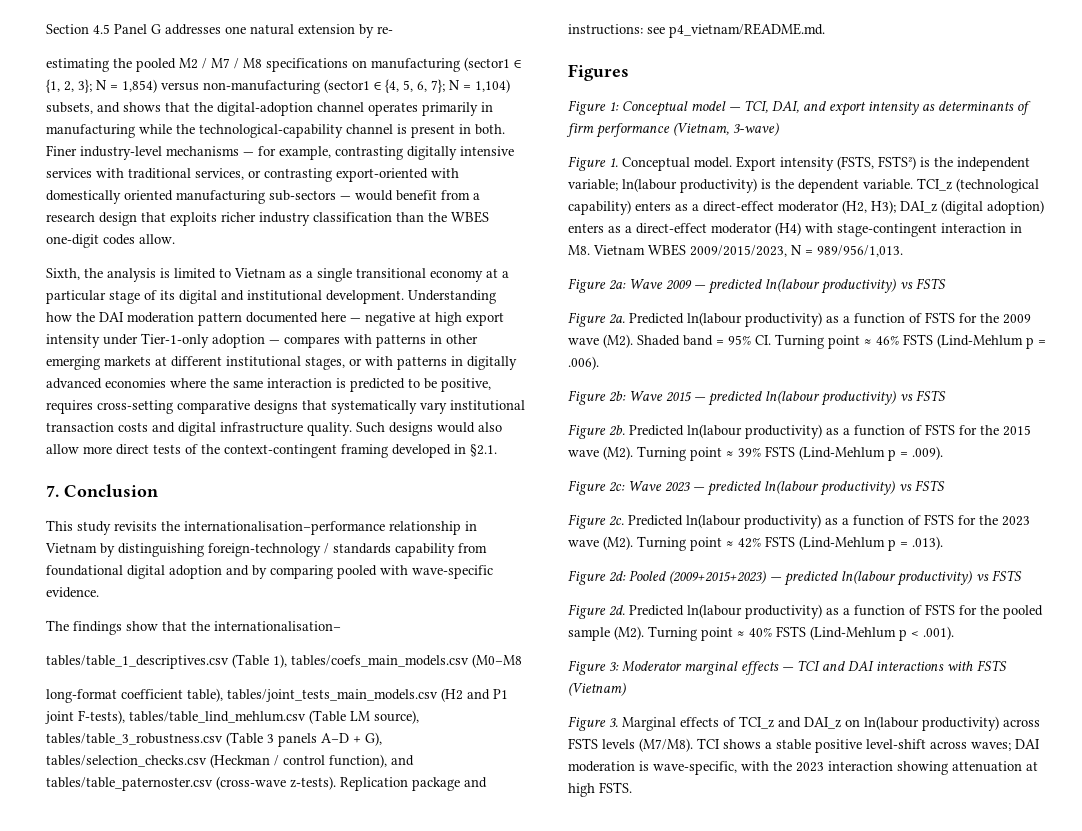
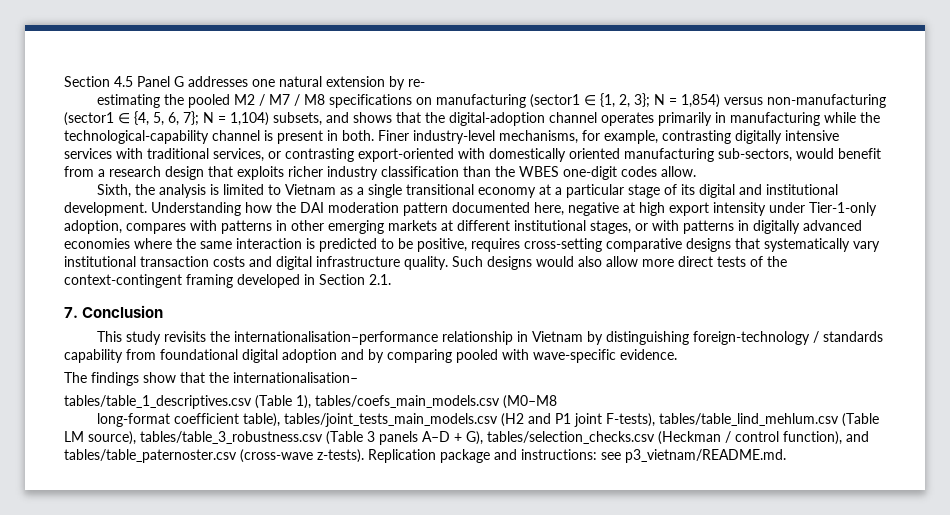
[166,146,254,156] mechanisms — -> [499,130,578,144] mechanisms,
[269,190,351,201] sub-sectors — -> [718,148,792,162] sub-sectors,
[321,312,361,322] here — -> [534,202,564,216] here,
[212,334,280,348] adoption — -> [64,220,122,234] adoption,
[470,444,497,457] §2.1. -> [319,274,391,285] Section 2.1.
[669,23,825,38] [568,64,629,81] [568,100,1031,116] [566,122,779,138] [568,156,1030,171] [568,178,1039,193] [568,200,1044,215] [568,222,1022,237] [568,244,903,257] [568,278,946,294] [568,312,1031,327] [568,334,1046,349] [568,356,599,370] [568,390,946,406] [568,424,1031,439] [568,446,943,461] [568,480,945,496] [568,514,1030,529] [568,536,943,551] [568,570,1022,586] [568,604,1043,619] [568,626,954,641] [568,660,1007,675] [568,682,626,696] [568,716,1040,731] [568,738,1040,753] [568,761,1038,775] [568,782,632,797] p4_vietnam/README.md. // Figures // Figure 1: Conceptual model — TCI, DAI, and export intensity as determinants of firm performance (Vietnam, 3-wave) // Figure 1. Conceptual model. Export intensity (FSTS, FSTS²) is the independent variable; ln(labour productivity) is the dependent variable. TCI_z (technological capability) enters as a direct-effect moderator (H2, H3); DAI_z (digital adoption) enters as a direct-effect moderator (H4) with stage-contingent interaction in M8. Vietnam WBES 2009/2015/2023, N = 989/956/1,013. // Figure 2a: Wave 2009 — predicted ln(labour productivity) vs FSTS // Figure 2a. Predicted ln(labour productivity) as a function of FSTS for the 2009 wave (M2). Shaded band = 95% CI. Turning point ≈ 46% FSTS (Lind-Mehlum p = .006). // Figure 2b: Wave 2015 — predicted ln(labour productivity) vs FSTS // Figure 2b. Predicted ln(labour productivity) as a function of FSTS for the 2015 wave (M2). Turning point ≈ 39% FSTS (Lind-Mehlum p = .009). // Figure 2c: Wave 2023 — predicted ln(labour productivity) vs FSTS // Figure 2c. Predicted ln(labour productivity) as a function of FSTS for the 2023 wave (M2). Turning point ≈ 42% FSTS (Lind-Mehlum p = .013). // Figure 2d: Pooled (2009+2015+2023) — predicted ln(labour productivity) vs FSTS // Figure 2d. Predicted ln(labour productivity) as a function of FSTS for the pooled sample (M2). Turning point ≈ 40% FSTS (Lind-Mehlum p < .001). // Figure 3: Moderator marginal effects — TCI and DAI interactions with FSTS (Vietnam) // Figure 3. Marginal effects of TCI_z and DAI_z on ln(labour productivity) across FSTS levels (M7/M8). TCI shows a stable positive level-shift across waves; DAI moderation is wave-specific, with the 2023 interaction showing attenuation at high FSTS. -> [625,449,786,463] p3_vietnam/README.md.

